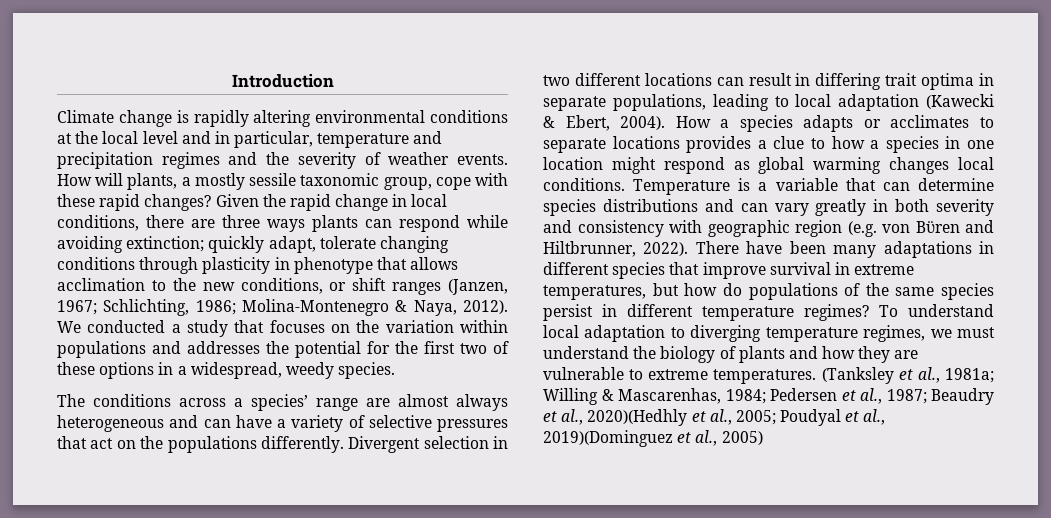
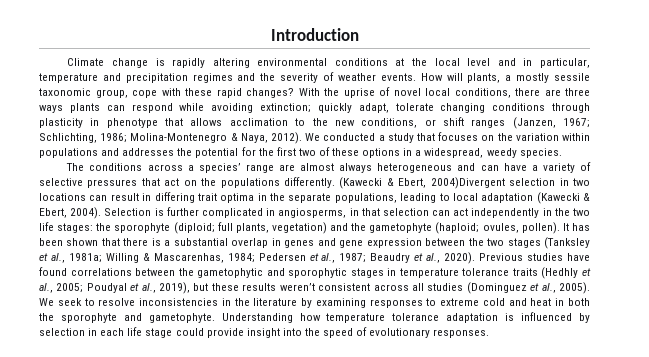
[215,194,408,211] Given the rapid change in -> [298,87,421,98] With the uprise of novel
[348,436,421,453] Divergent -> [339,177,505,189] (Kawecki & Ebert, 2004)Divergent
[574,73,641,86] different -> (590, 182) none
(995, 79) none -> [270,193,285,201] the
[675,115,994,132] [543,136,995,153] [543,157,994,174] [543,178,994,195] [543,199,994,216] [543,220,994,237] [543,241,994,258] [543,262,915,279] [543,283,994,300] [543,304,994,321] [543,325,995,342] [543,346,919,363] [543,367,817,384] How a species adapts or acclimates to separate locations provides a clue to how a species in one location might respond as global warming changes local conditions. Temperature is a variable that can determine species distributions and can vary greatly in both severity and consistency with geographic region (e.g. von Bϋren and Hiltbrunner, 2022). There have been many adaptations in different species that improve survival in extreme temperatures, but how do populations of the same species persist in different temperature regimes? To understand local adaptation to diverging temperature regimes, we must understand the biology of plants and how they are vulnerable to extreme temperatures. -> [104,207,590,218] [39,222,590,234] [39,238,541,248] Selection is further complicated in angiosperms, in that selection can act independently in the two life stages: the sporophyte (diploid; full plants, vegetation) and the gametophyte (haploid; ovules, pollen). It has been shown that there is a substantial overlap in genes and gene expression between the two stages
[587,409,688,426] 2020)(Hedhly -> [444,252,590,264] [39,267,579,279] 2020). Previous studies have found correlations between the gametophytic and sporophytic stages in temperature tolerance traits (Hedhly
[543,430,763,447] 2019)(Dominguez et al., 2005) -> [159,282,591,294] [39,298,590,308] [39,312,590,323] [39,327,490,338] 2019), but these results weren’t consistent across all studies (Dominguez et al., 2005). We seek to resolve inconsistencies in the literature by examining responses to extreme cold and heat in both the sporophyte and gametophyte. Understanding how temperature tolerance adaptation is influenced by selection in each life stage could provide insight into the speed of evolutionary responses.

